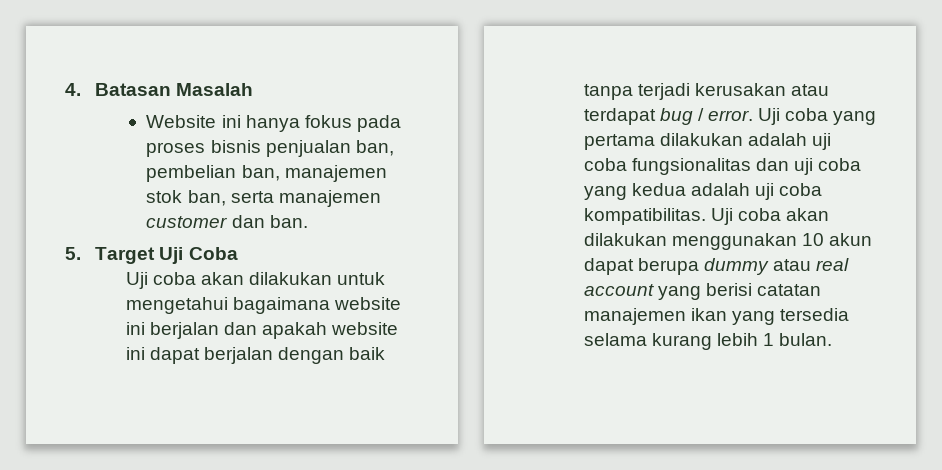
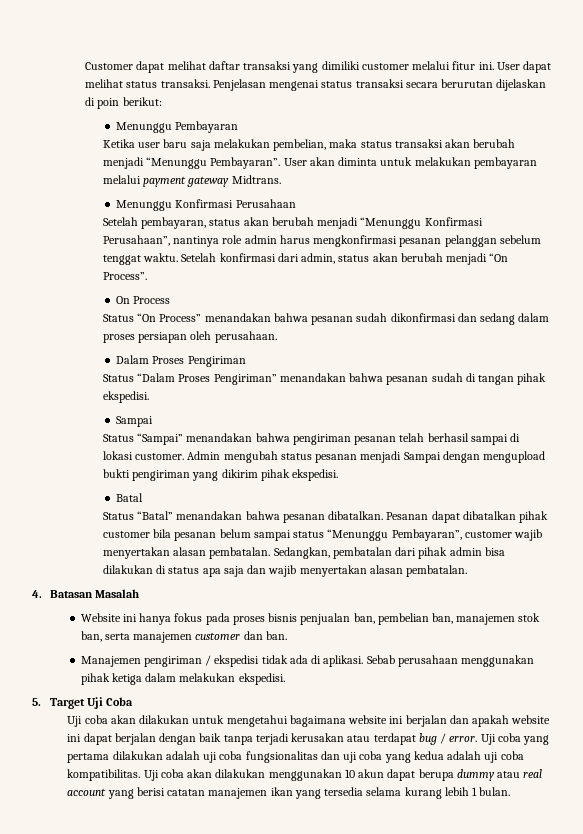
(65, 89) none -> [85,61,551,73] [85,79,547,91] [85,97,162,109] [116,121,239,133] [102,139,516,151] [102,157,537,169] [102,175,281,187] [116,199,296,211] [102,217,483,229] [102,235,541,247] [102,253,509,265] [102,272,147,280] [116,296,171,304] [102,313,550,325] [102,331,277,343] [116,355,246,367] [102,373,547,385] [102,391,149,403] [116,416,154,427] [102,433,520,445] [102,451,545,463] [102,469,339,481] [116,493,144,502] [102,511,548,523] [102,529,542,541] [102,547,505,559] [102,565,467,577] Customer dapat melihat daftar transaksi yang dimiliki customer melalui fitur ini. User dapat melihat status transaksi. Penjelasan mengenai status transaksi secara berurutan dijelaskan di poin berikut: // Menunggu Pembayaran // Ketika user baru saja melakukan pembelian, maka status transaksi akan berubah menjadi “Menunggu Pembayaran”. User akan diminta untuk melakukan pembayaran melalui payment gateway Midtrans. // Menunggu Konfirmasi Perusahaan // Setelah pembayaran, status akan berubah menjadi “Menunggu Konfirmasi Perusahaan”, nantinya role admin harus mengkonfirmasi pesanan pelanggan sebelum tenggat waktu. Setelah konfirmasi dari admin, status akan berubah menjadi “On Process”. // On Process // Status “On Process” menandakan bahwa pesanan sudah dikonfirmasi dan sedang dalam proses persiapan oleh perusahaan. // Dalam Proses Pengiriman // Status “Dalam Proses Pengiriman” menandakan bahwa pesanan sudah di tangan pihak ekspedisi. // Sampai // Status “Sampai” menandakan bahwa pengiriman pesanan telah berhasil sampai di lokasi customer. Admin mengubah status pesanan menjadi Sampai dengan mengupload bukti pengiriman yang dikirim pihak ekspedisi. // Batal // Status “Batal” menandakan bahwa pesanan dibatalkan. Pesanan dapat dibatalkan pihak customer bila pesanan belum sampai status “Menunggu Pembayaran”, customer wajib menyertakan alasan pembatalan. Sedangkan, pembatalan dari pihak admin bisa dilakukan di status apa saja dan wajib menyertakan alasan pembatalan. //
(308, 221) none -> [80,655,535,667] [80,673,285,685] // Manajemen pengiriman / ekspedisi tidak ada di aplikasi. Sebab perusahaan menggunakan pihak ketiga dalam melakukan ekspedisi.

